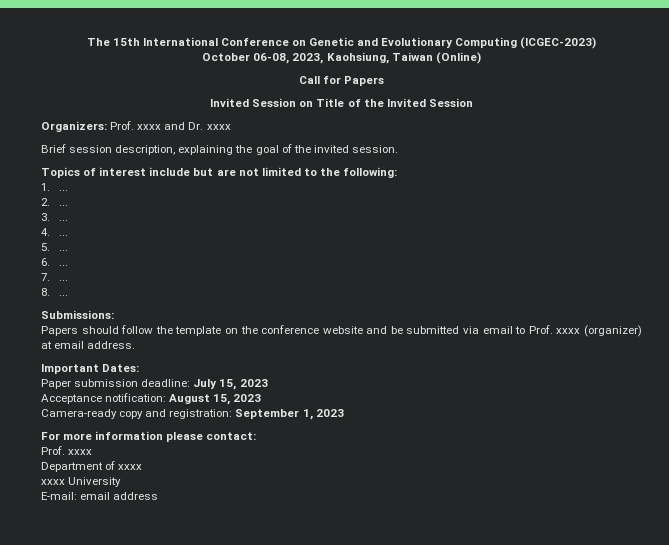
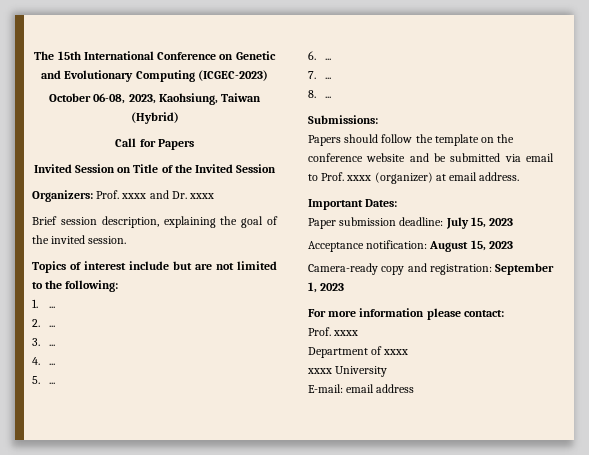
[435,52,481,64] (Online) -> [130,112,179,124] (Hybrid)

